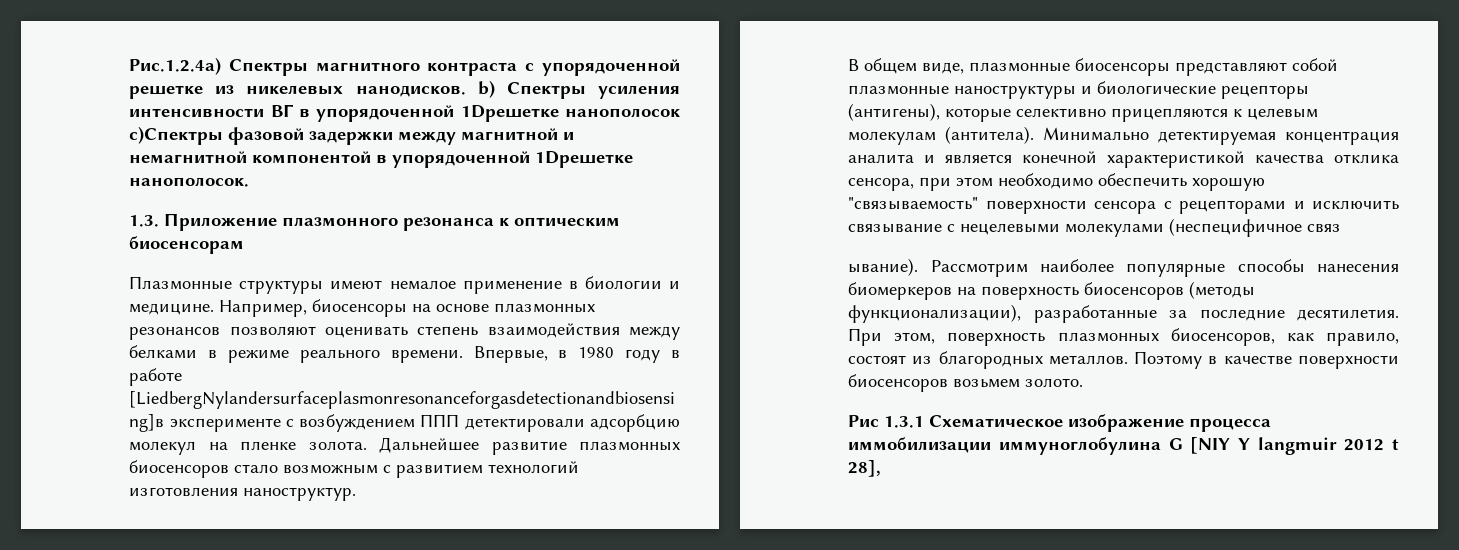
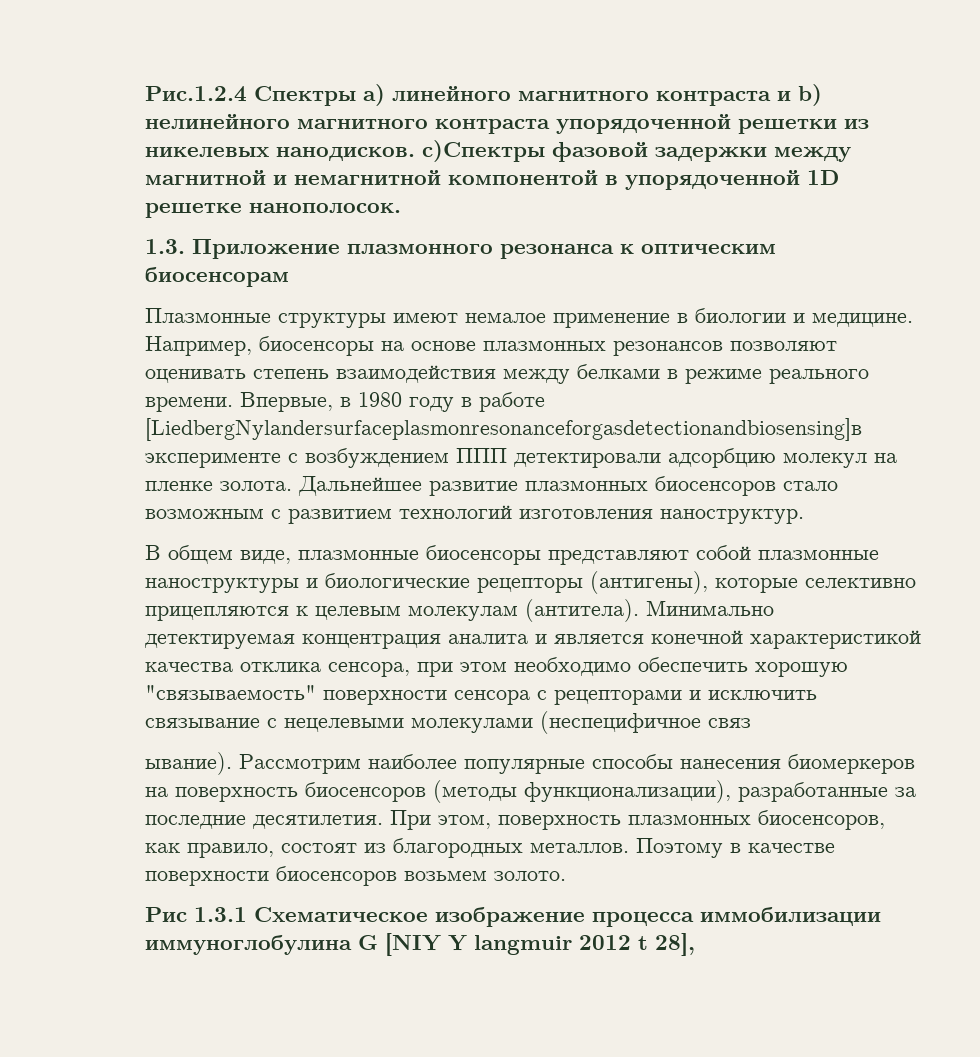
[129,57,680,76] [129,80,680,99] [129,104,680,122] Рис.1.2.4a) Спектры магнитного контраста с упорядоченной решетке из никелевых нанодисков. b) Спектры усиления интенсивности ВГ в упорядоченной 1Dрешетке нанополосок -> [144,84,822,106] [144,114,869,134] [144,147,415,161] Рис.1.2.4 Спектры a) линейного магнитного контраста и b) нелинейного магнитного контраста упорядоченной решетки из никелевых нанодисков.
[535,151,634,168] 1Dрешетке -> [806,170,839,185] [144,203,242,218] 1D решетке

